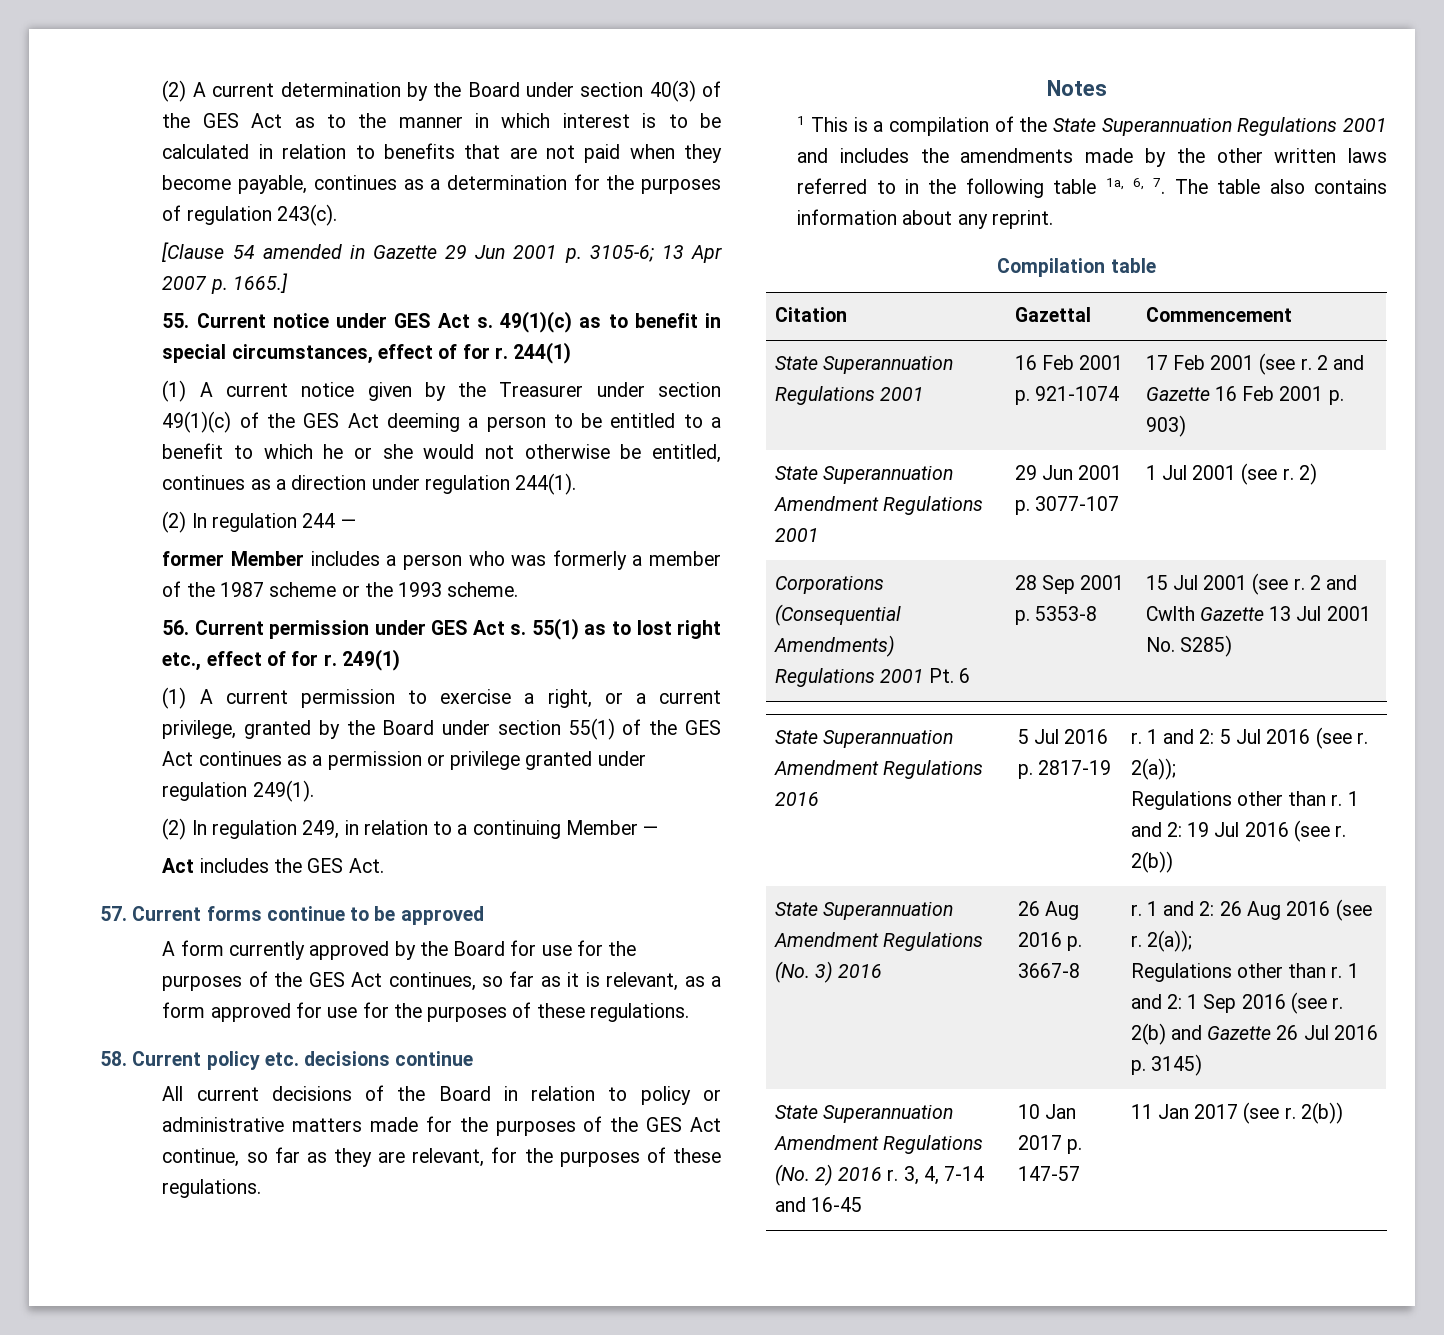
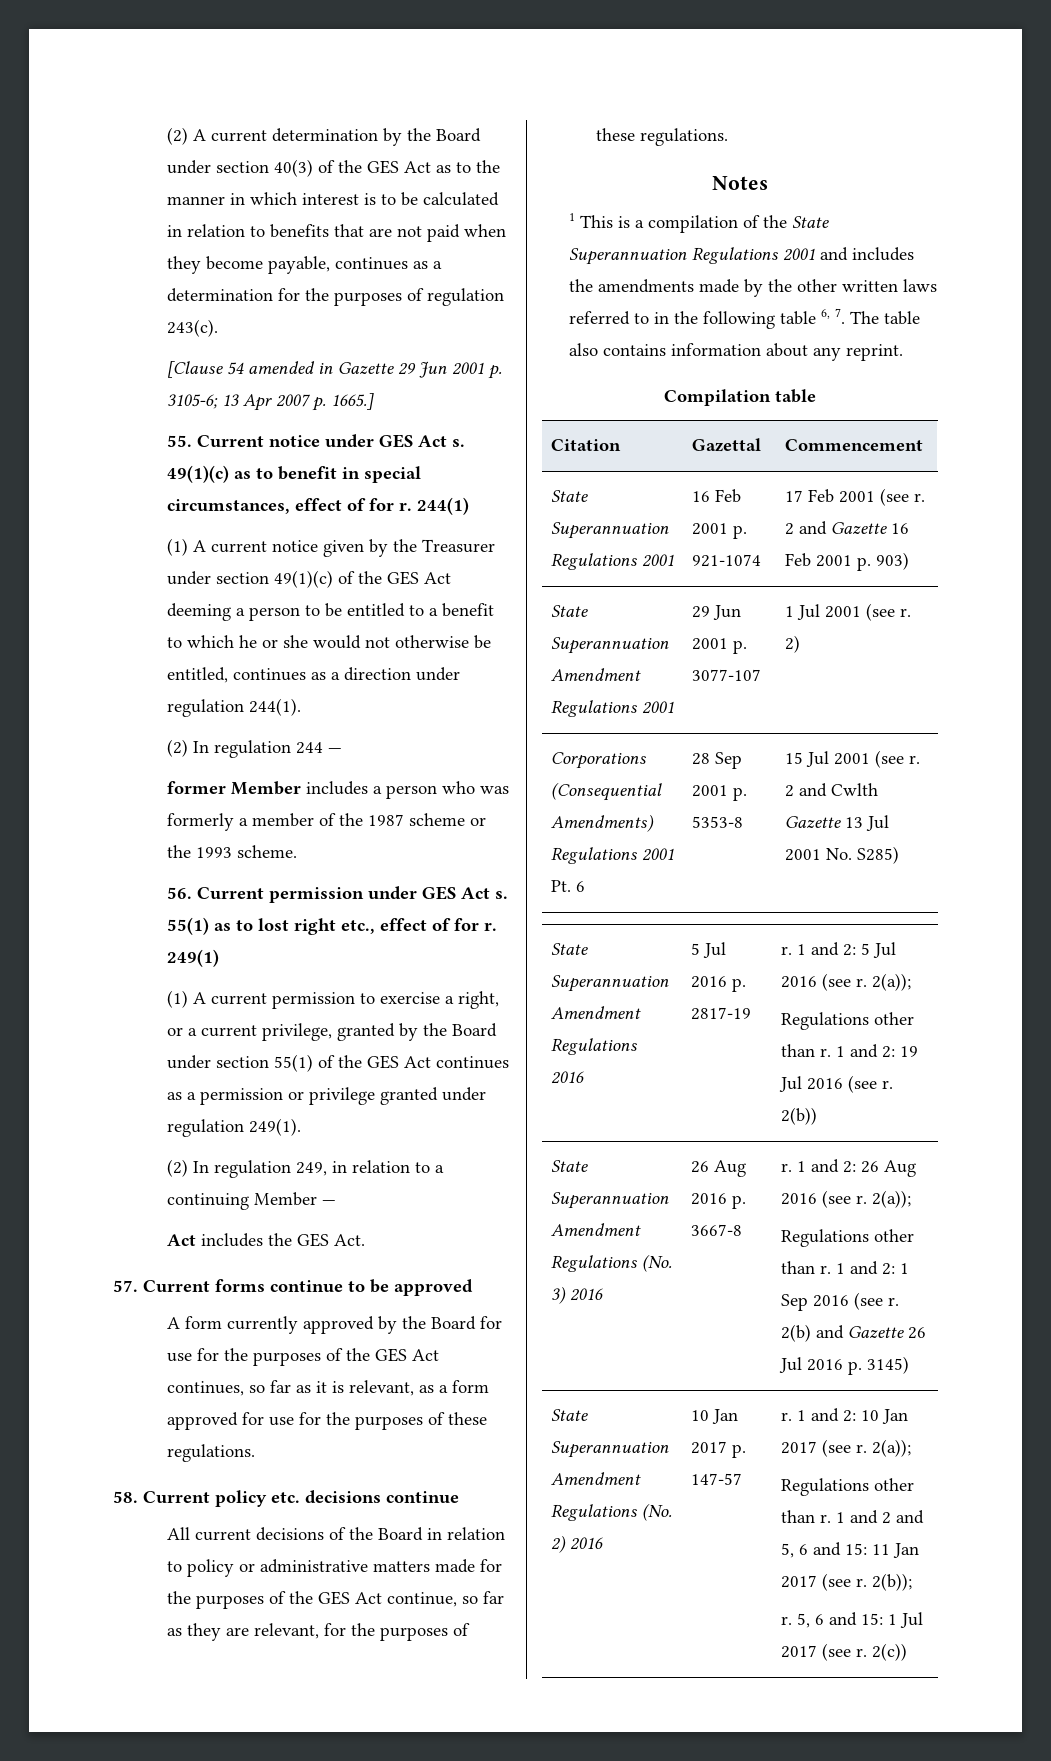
[1105,178,1124,190] 1a, -> (816, 318) none
[887,1166,985,1185] [774,1197,862,1212] r. 3, 4, 7-14 and 16-45 -> (604, 1543) none
(1080, 1173) none -> [781,1408,909,1424] [781,1439,912,1457] [781,1478,915,1496] [781,1510,925,1524] [781,1542,868,1558] r. 1 and 2: 10 Jan 2017 (see r. 2(a)); // Regulations other than r. 1 and 2 and 5, 6 and 15:
[1300,1102,1343,1124] 2(b)) -> [872,1573,913,1591] [781,1612,924,1628] [781,1643,908,1661] 2(b)); // r. 5, 6 and 15: 1 Jul 2017 (see r. 2(c))

